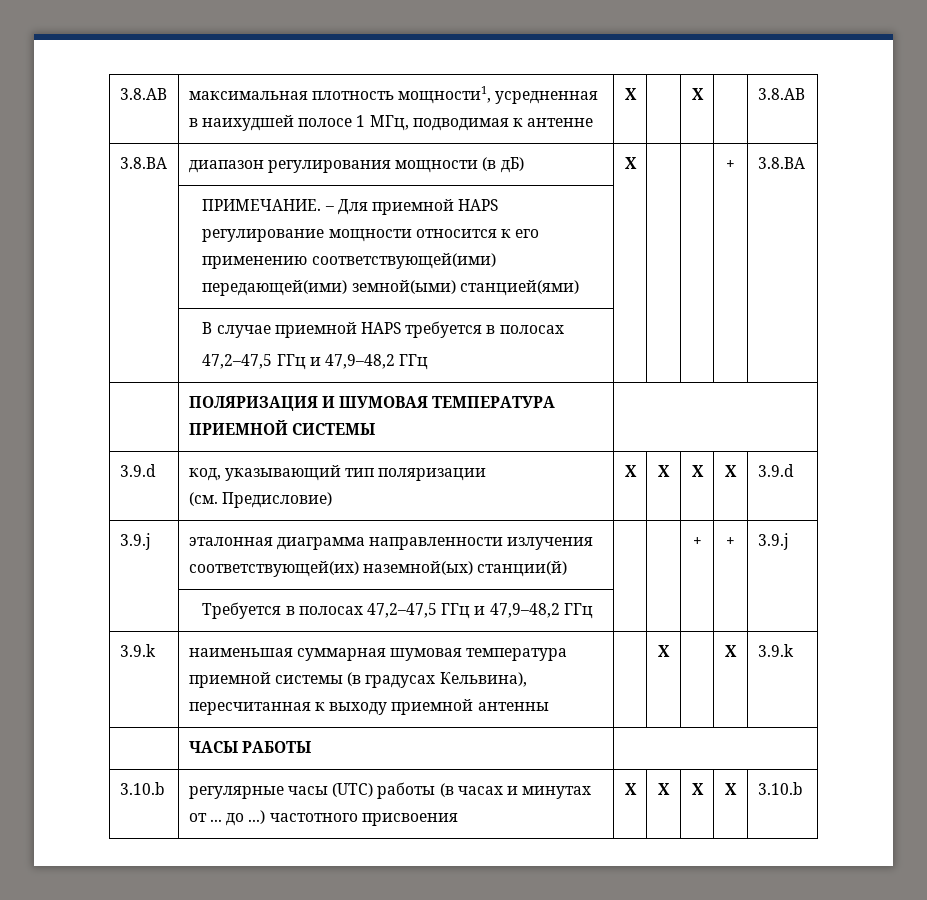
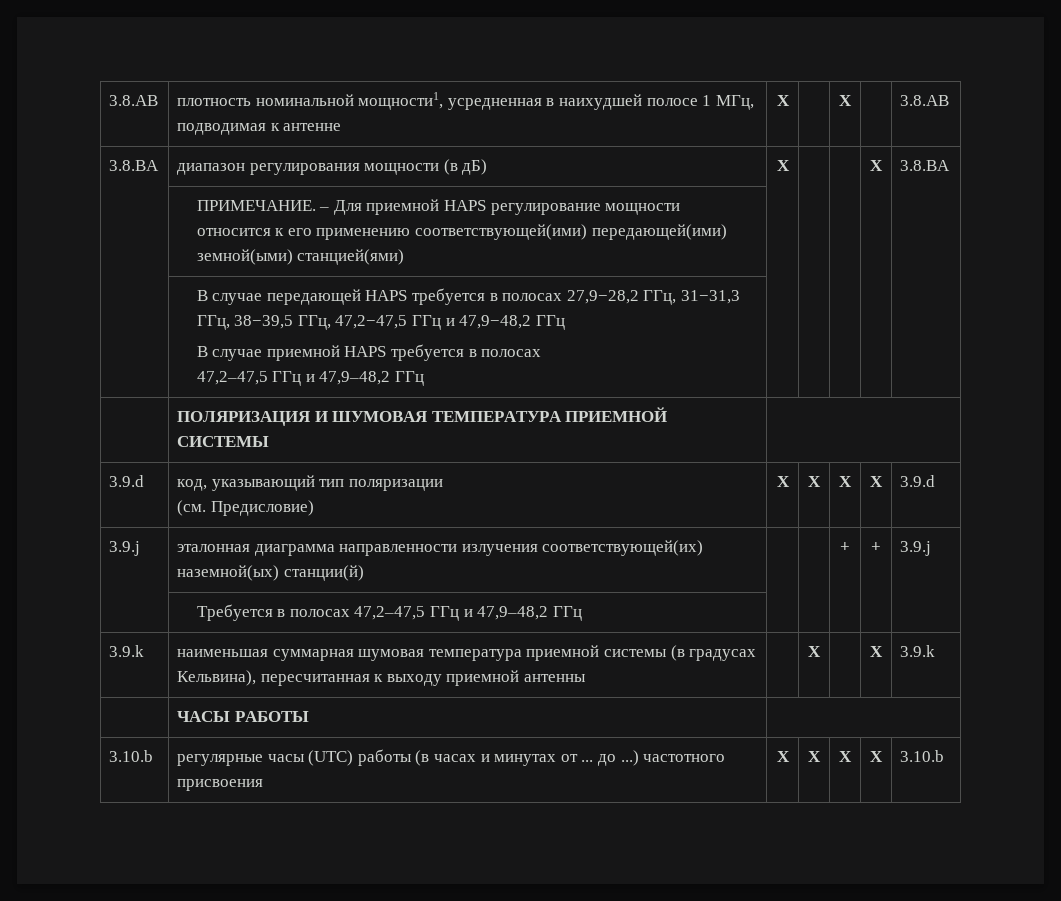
[188,91,394,100] максимальная плотность -> [177,94,354,106] плотность номинальной
[726,160,735,169] + -> [870,160,883,171] X
(271, 331) none -> [266,288,740,305] [196,315,565,330] [196,346,263,361] передающей HAPS требуется в полосах 27,9−28,2 ГГц, 31−31,3 ГГц, 38−39,5 ГГц, 47,2−47,5 ГГц и 47,9−48,2 ГГц // В случае

